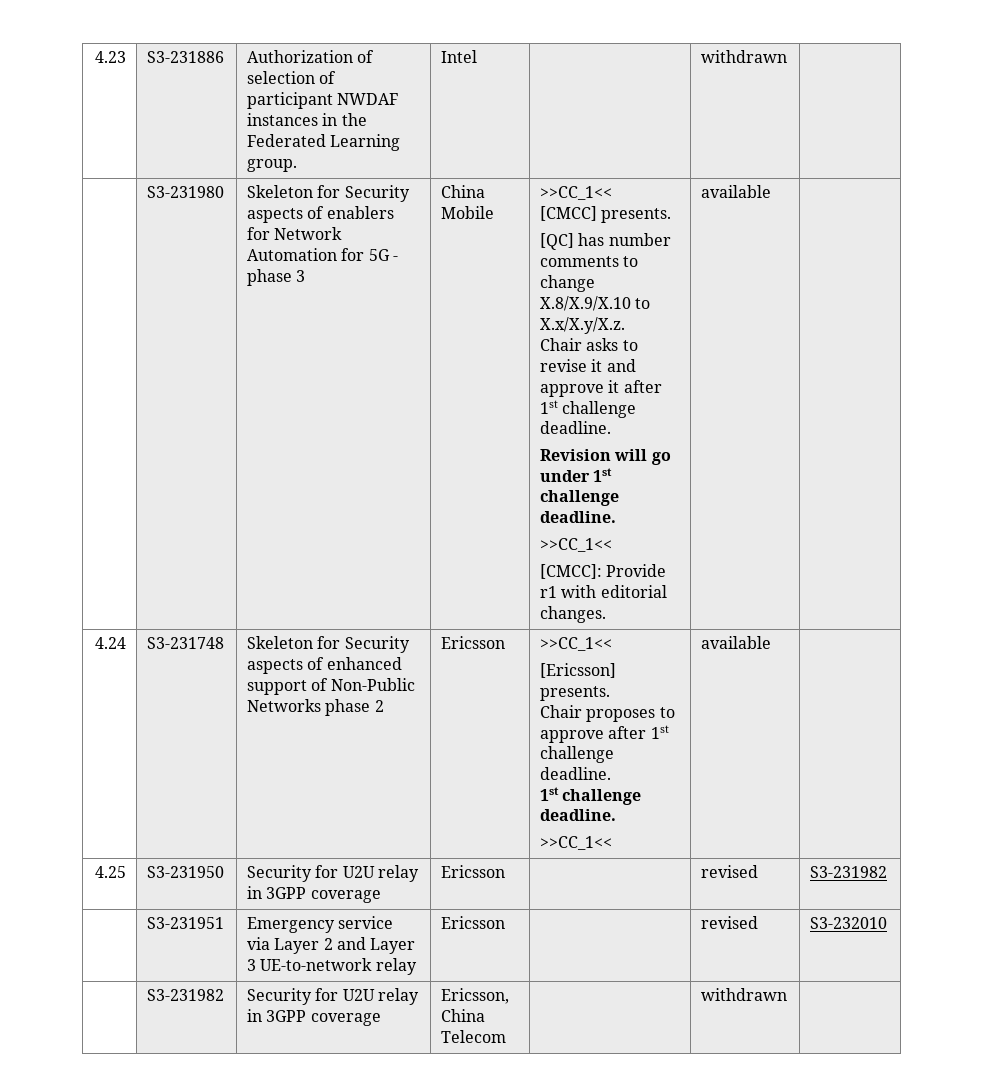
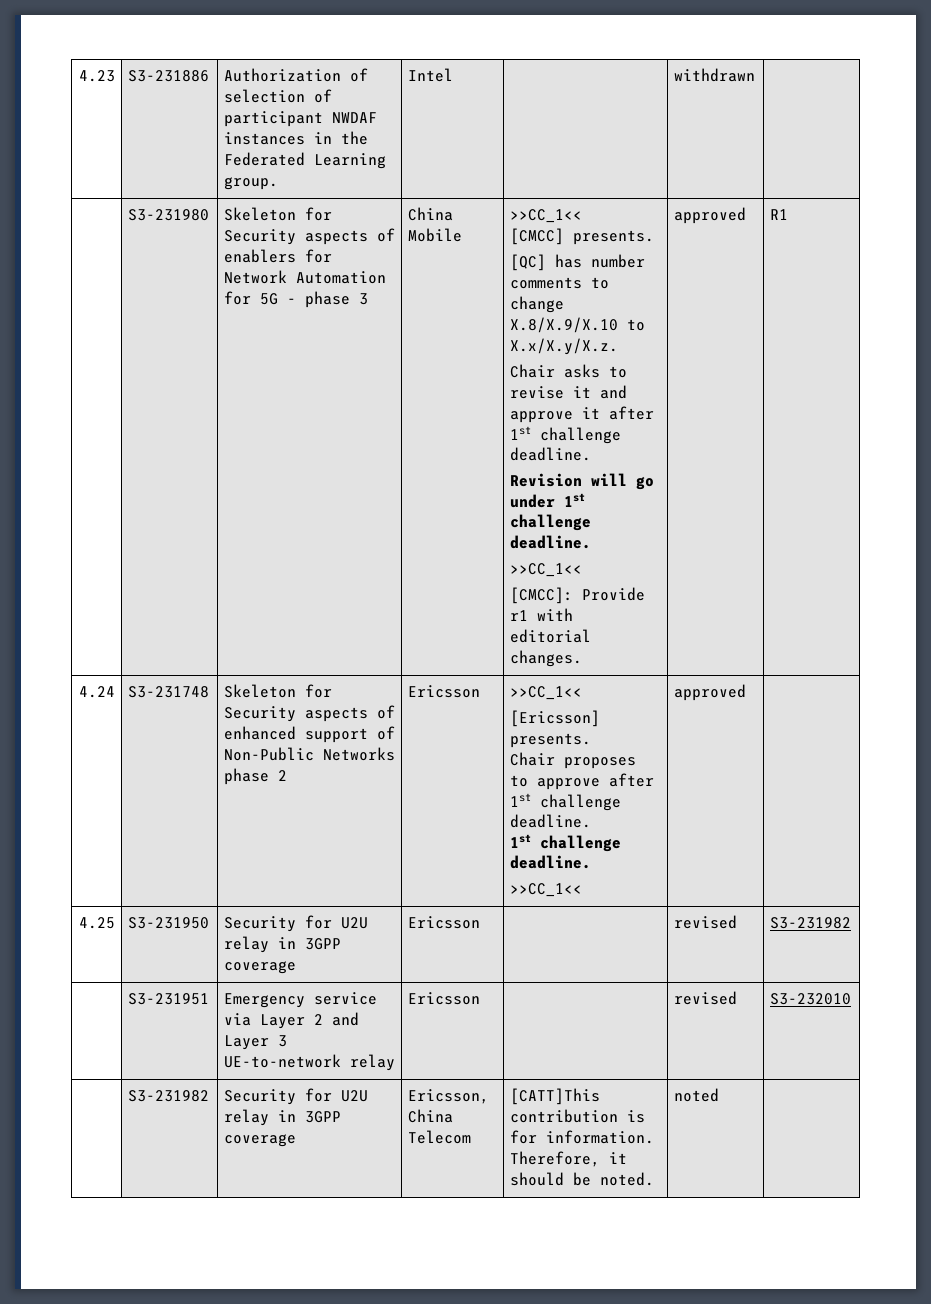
[701,185,772,198] available | -> [673,207,746,224] [769,209,788,220] approved | R1
[701,636,772,649] available -> [673,684,746,701] approved
[701,988,788,1001] | withdrawn -> [509,1088,600,1105] [509,1109,645,1123] [509,1130,654,1144] [509,1151,627,1167] [509,1172,654,1186] [673,1088,719,1102] [CATT]This contribution is for information. Therefore, it should be noted. | noted

